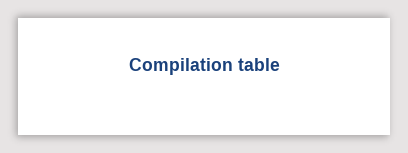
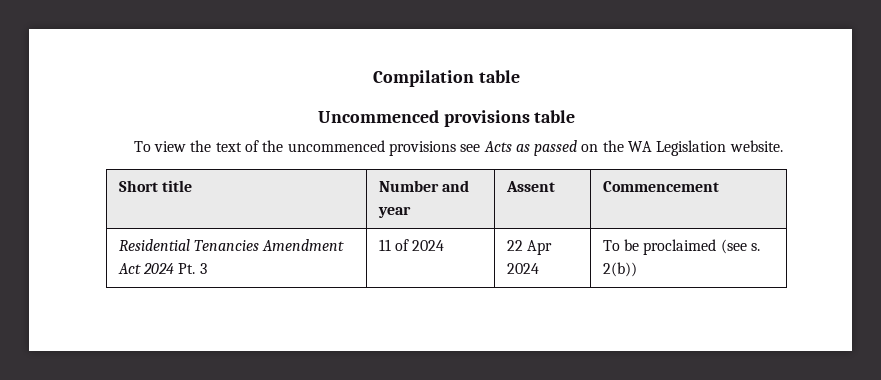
(280, 64) none -> [317,110,576,127] [133,140,783,156] [118,180,193,192] [378,180,470,192] [377,206,411,218] [505,181,555,192] [602,181,719,192] [118,239,345,251] [117,263,207,274] [378,239,445,251] [506,240,553,255] [506,263,539,274] [602,239,760,255] [602,262,637,277] // Uncommenced provisions table // To view the text of the uncommenced provisions see Acts as passed on the WA Legislation website. // Short title | Number and year | Assent | Commencement // Residential Tenancies Amendment Act 2024 Pt. 3 | 11 of 2024 | 22 Apr 2024 | To be proclaimed (see s. 2(b))

